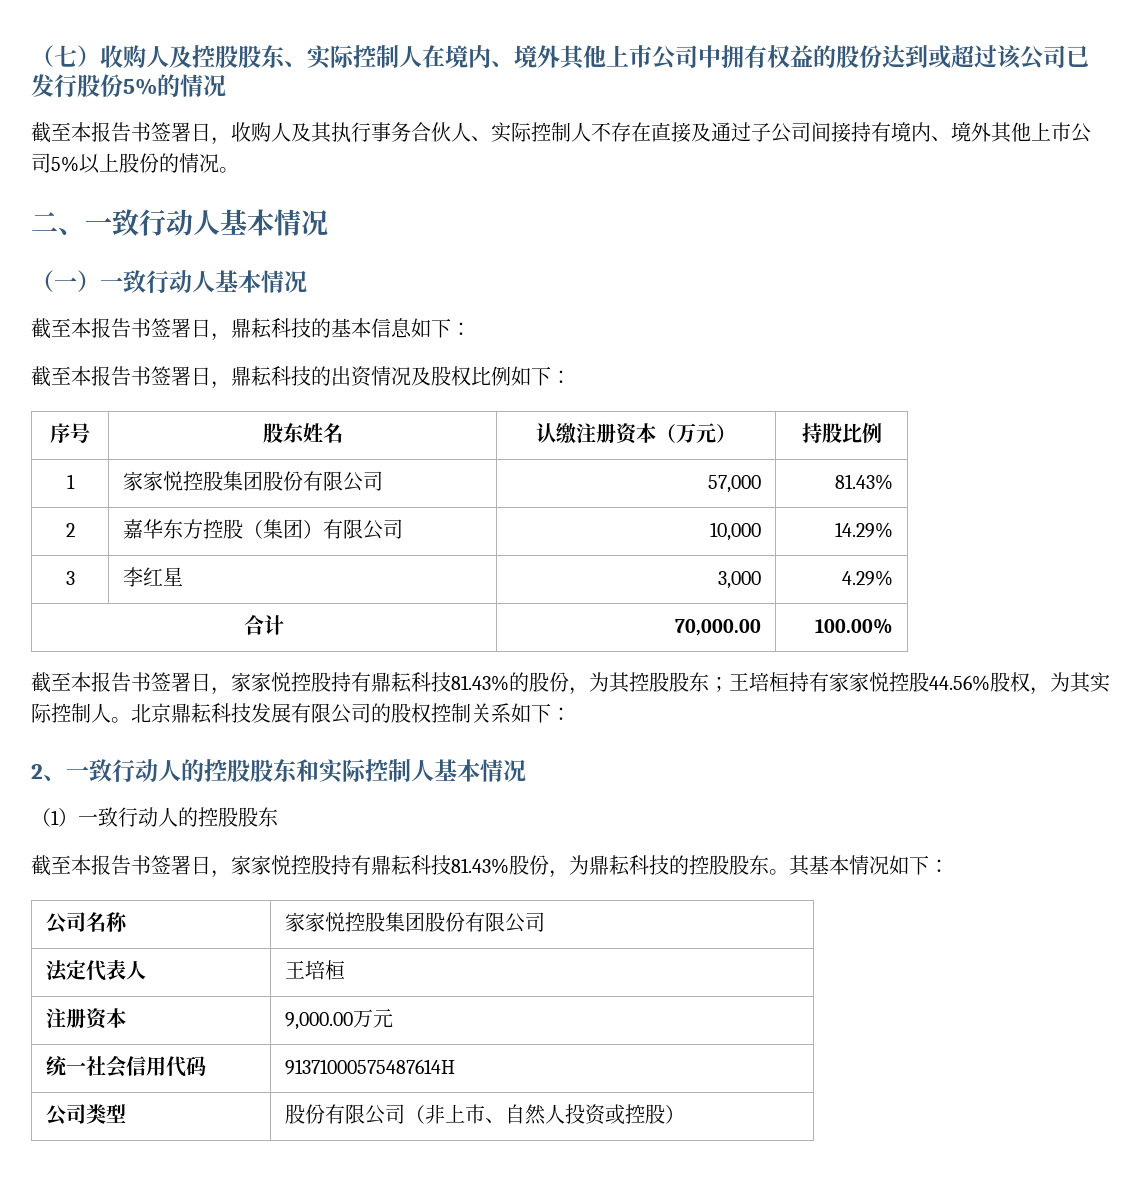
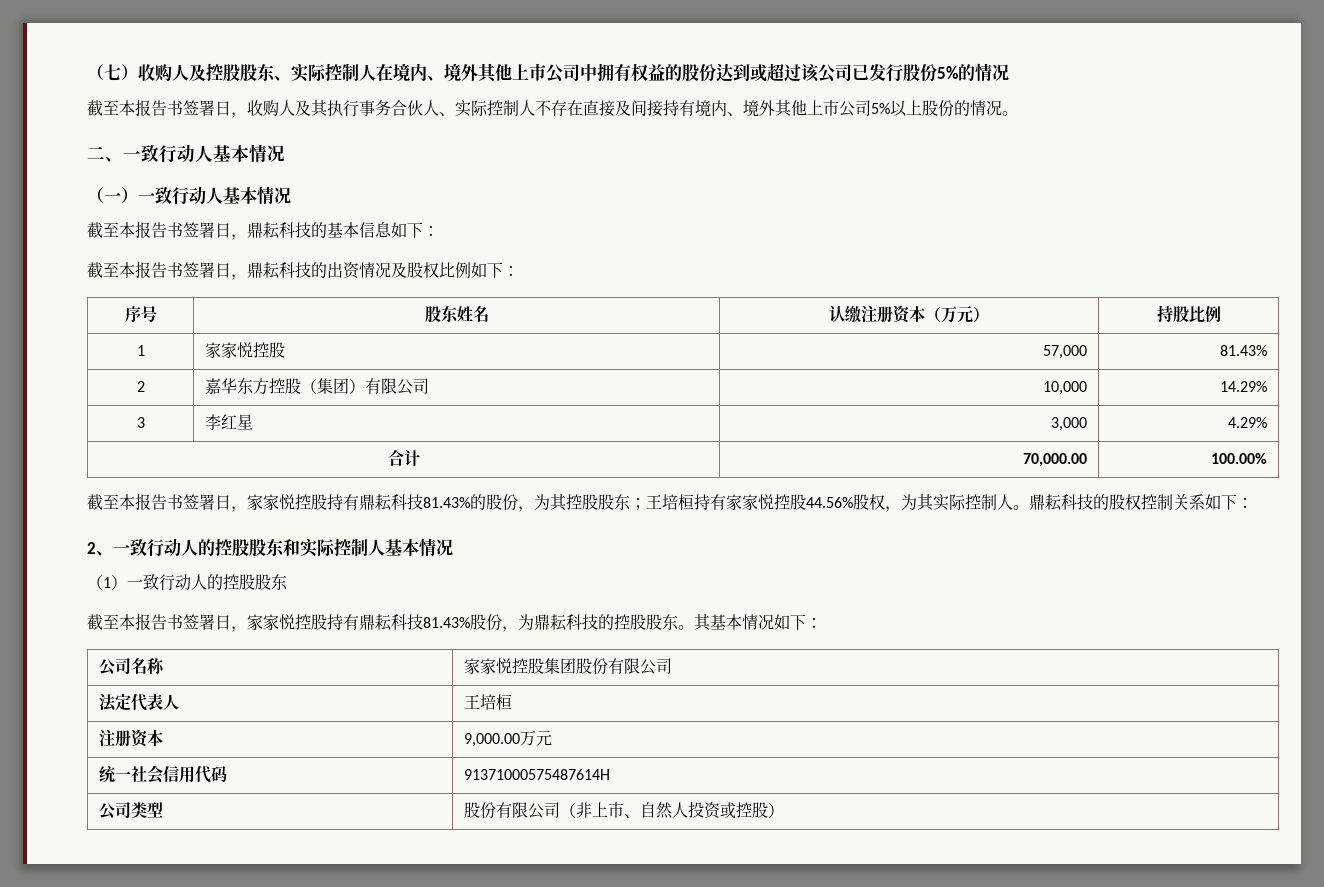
[711,122,811,143] 通过子公司 -> (631, 108) none
[222,471,383,492] 集团股份有限公司 -> (285, 350) none
[131,703,371,724] 北京鼎耘科技发展有限公司 -> [1029,494,1093,511] 鼎耘科技

